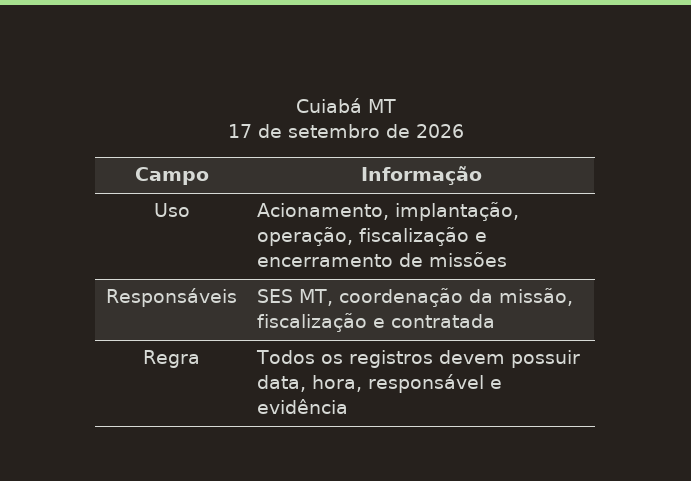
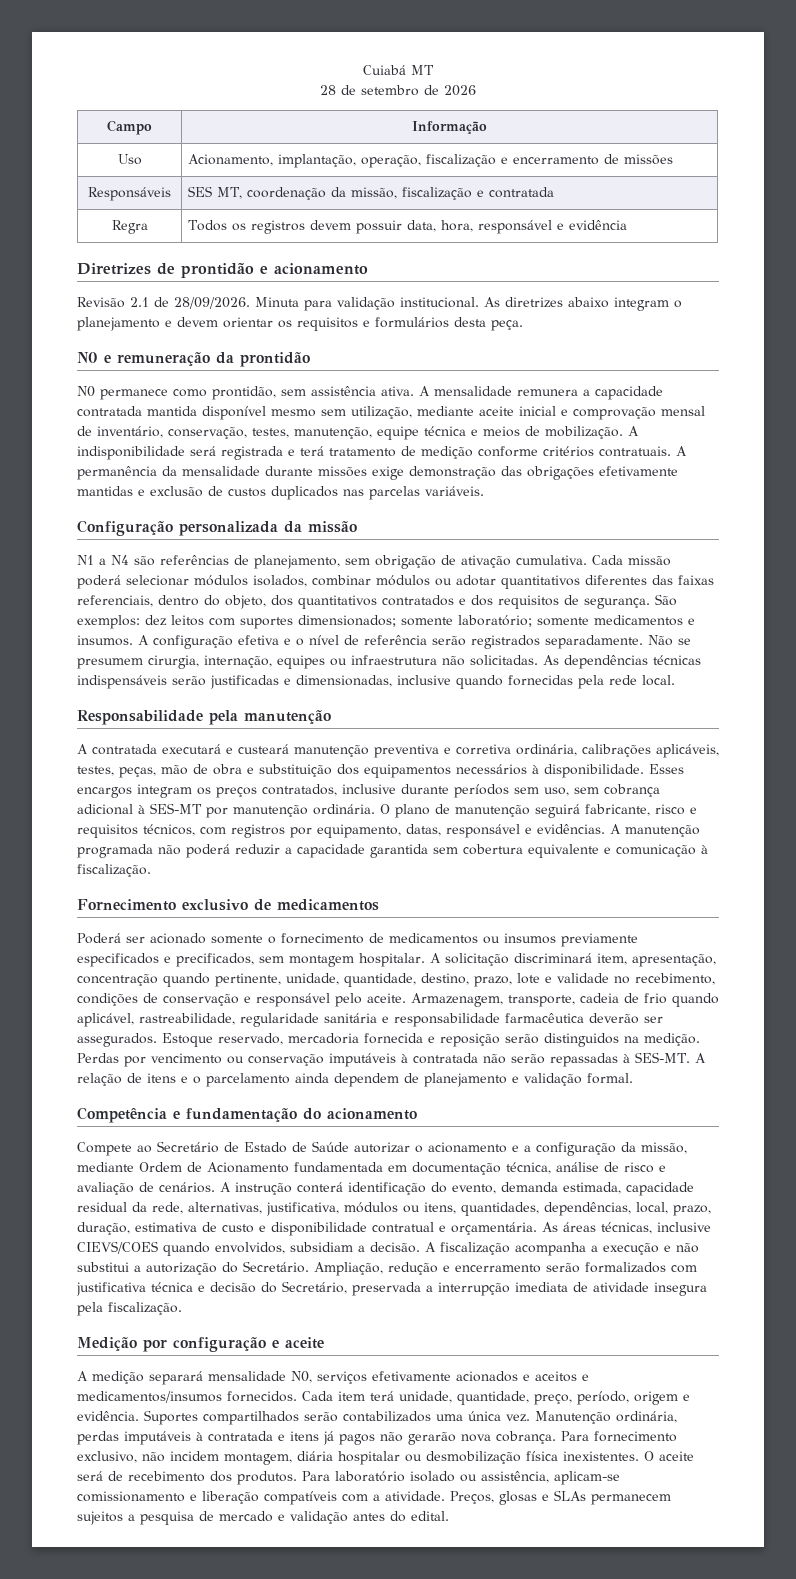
[227,124,252,138] 17 -> [320,85,336,95] 28
(349, 406) none -> [77,262,368,278] [77,297,682,311] [77,317,523,331] [77,352,310,367] [77,386,663,400] [77,406,705,420] [77,426,639,440] [77,446,687,460] [77,466,678,480] [77,486,484,500] [77,520,357,536] [77,555,671,569] [77,575,714,589] [77,594,677,609] [77,615,695,629] [77,635,691,649] [77,655,701,669] [77,675,675,689] [77,710,331,725] [77,744,719,758] [77,764,684,778] [77,784,660,798] [77,803,697,818] [77,824,700,838] [77,844,708,858] [77,864,151,877] [77,899,379,911] [77,933,638,947] [77,953,716,967] [77,973,715,987] [77,993,719,1007] [77,1013,663,1027] [77,1033,700,1047] [77,1052,706,1067] [77,1073,633,1087] [77,1107,417,1123] [77,1141,687,1156] [77,1162,666,1175] [77,1182,694,1196] [77,1202,711,1216] [77,1222,711,1236] [77,1241,699,1256] [77,1261,697,1276] [76,1281,707,1296] [77,1302,182,1316] [77,1337,324,1352] [77,1371,589,1385] [77,1391,690,1405] [77,1410,677,1425] [77,1431,677,1445] [77,1451,694,1465] [77,1471,620,1485] [77,1490,671,1505] [77,1511,449,1525] // Diretrizes de prontidão e acionamento // Revisão 2.1 de 28/09/2026. Minuta para validação institucional. As diretrizes abaixo integram o planejamento e devem orientar os requisitos e formulários desta peça. // N0 e remuneração da prontidão // N0 permanece como prontidão, sem assistência ativa. A mensalidade remunera a capacidade contratada mantida disponível mesmo sem utilização, mediante aceite inicial e comprovação mensal de inventário, conservação, testes, manutenção, equipe técnica e meios de mobilização. A indisponibilidade será registrada e terá tratamento de medição conforme critérios contratuais. A permanência da mensalidade durante missões exige demonstração das obrigações efetivamente mantidas e exclusão de custos duplicados nas parcelas variáveis. // Configuração personalizada da missão // N1 a N4 são referências de planejamento, sem obrigação de ativação cumulativa. Cada missão poderá selecionar módulos isolados, combinar módulos ou adotar quantitativos diferentes das faixas referenciais, dentro do objeto, dos quantitativos contratados e dos requisitos de segurança. São exemplos: dez leitos com suportes dimensionados; somente laboratório; somente medicamentos e insumos. A configuração efetiva e o nível de referência serão registrados separadamente. Não se presumem cirurgia, internação, equipes ou infraestrutura não solicitadas. As dependências técnicas indispensáveis serão justificadas e dimensionadas, inclusive quando fornecidas pela rede local. // Responsabilidade pela manutenção // A contratada executará e custeará manutenção preventiva e corretiva ordinária, calibrações aplicáveis, testes, peças, mão de obra e substituição dos equipamentos necessários à disponibilidade. Esses encargos integram os preços contratados, inclusive durante períodos sem uso, sem cobrança adicional à SES-MT por manutenção ordinária. O plano de manutenção seguirá fabricante, risco e requisitos técnicos, com registros por equipamento, datas, responsável e evidências. A manutenção programada não poderá reduzir a capacidade garantida sem cobertura equivalente e comunicação à fiscalização. // Fornecimento exclusivo de medicamentos // Poderá ser acionado somente o fornecimento de medicamentos ou insumos previamente especificados e precificados, sem montagem hospitalar. A solicitação discriminará item, apresentação, concentração quando pertinente, unidade, quantidade, destino, prazo, lote e validade no recebimento, condições de conservação e responsável pelo aceite. Armazenagem, transporte, cadeia de frio quando aplicável, rastreabilidade, regularidade sanitária e responsabilidade farmacêutica deverão ser assegurados. Estoque reservado, mercadoria fornecida e reposição serão distinguidos na medição. Perdas por vencimento ou conservação imputáveis à contratada não serão repassadas à SES-MT. A relação de itens e o parcelamento ainda dependem de planejamento e validação formal. // Competência e fundamentação do acionamento // Compete ao Secretário de Estado de Saúde autorizar o acionamento e a configuração da missão, mediante Ordem de Acionamento fundamentada em documentação técnica, análise de risco e avaliação de cenários. A instrução conterá identificação do evento, demanda estimada, capacidade residual da rede, alternativas, justificativa, módulos ou itens, quantidades, dependências, local, prazo, duração, estimativa de custo e disponibilidade contratual e orçamentária. As áreas técnicas, inclusive CIEVS/COES quando envolvidos, subsidiam a decisão. A fiscalização acompanha a execução e não substitui a autorização do Secretário. Ampliação, redução e encerramento serão formalizados com justificativa técnica e decisão do Secretário, preservada a interrupção imediata de atividade insegura pela fiscalização. // Medição por configuração e aceite // A medição separará mensalidade N0, serviços efetivamente acionados e aceitos e medicamentos/insumos fornecidos. Cada item terá unidade, quantidade, preço, período, origem e evidência. Suportes compartilhados serão contabilizados uma única vez. Manutenção ordinária, perdas imputáveis à contratada e itens já pagos não gerarão nova cobrança. Para fornecimento exclusivo, não incidem montagem, diária hospitalar ou desmobilização física inexistentes. O aceite será de recebimento dos produtos. Para laboratório isolado ou assistência, aplicam-se comissionamento e liberação compatíveis com a atividade. Preços, glosas e SLAs permanecem sujeitos a pesquisa de mercado e validação antes do edital.

